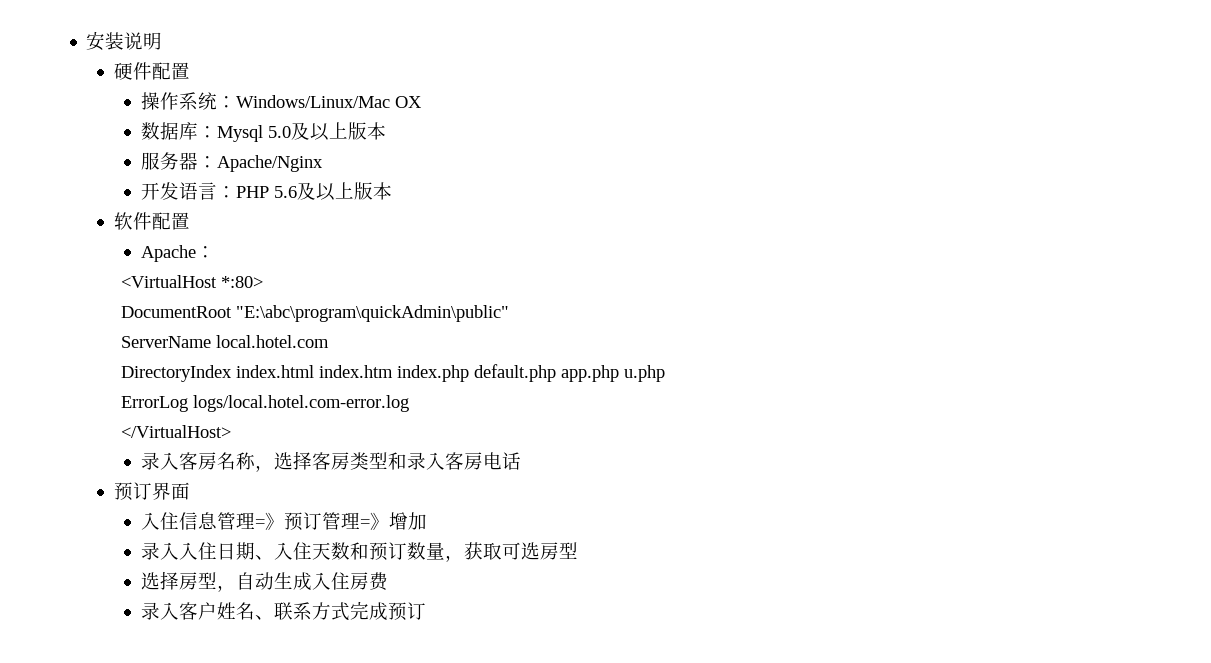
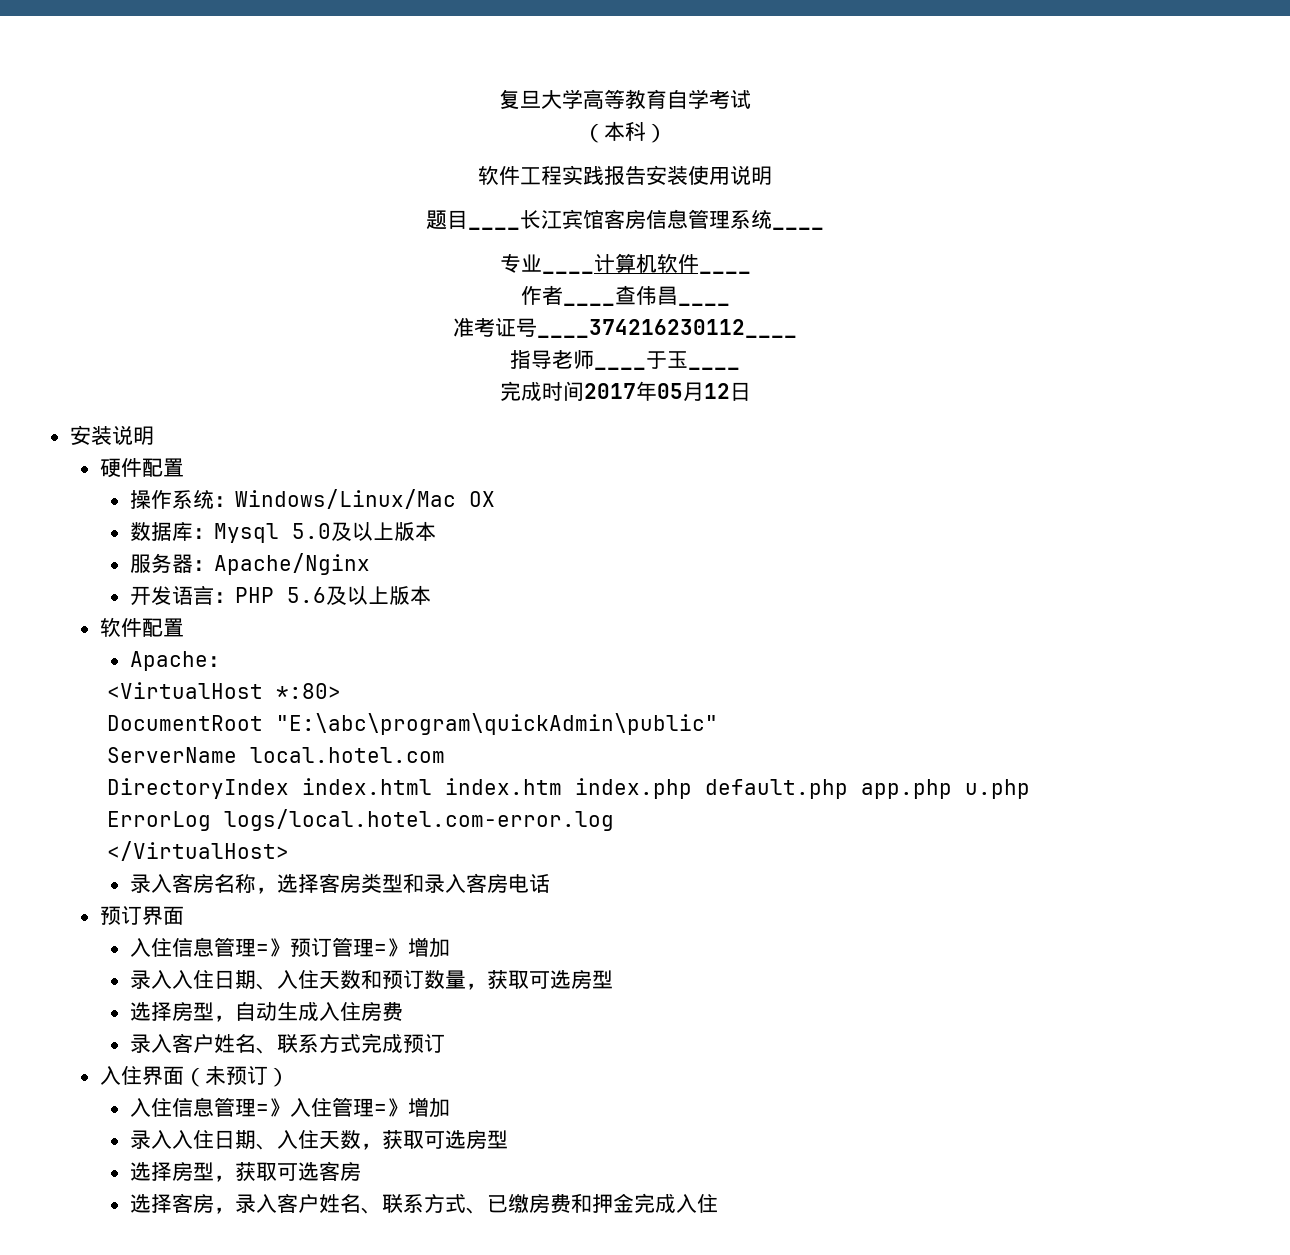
(86, 41) none -> [499,89,751,109] [583,121,667,143] [478,165,772,186] [426,209,824,230] [499,253,751,274] [520,285,730,306] [453,317,797,338] [510,350,740,370] [499,381,751,401] 复旦大学高等教育自学考试 // （本科） // 软件工程实践报告安装使用说明 // 题目____长江宾馆客房信息管理系统____ // 专业____计算机软件____ // 作者____查伟昌____ // 准考证号____374216230112____ // 指导老师____于玉____ // 完成时间2017年05月12日 //
(427, 611) none -> [99,1066,289,1087] [129,1097,450,1118] [129,1130,508,1150] [129,1161,361,1182] [129,1193,718,1214] // 入住界面（未预订） // 入住信息管理=》入住管理=》增加 // 录入入住日期、入住天数，获取可选房型 // 选择房型，获取可选客房 // 选择客房，录入客户姓名、联系方式、已缴房费和押金完成入住

